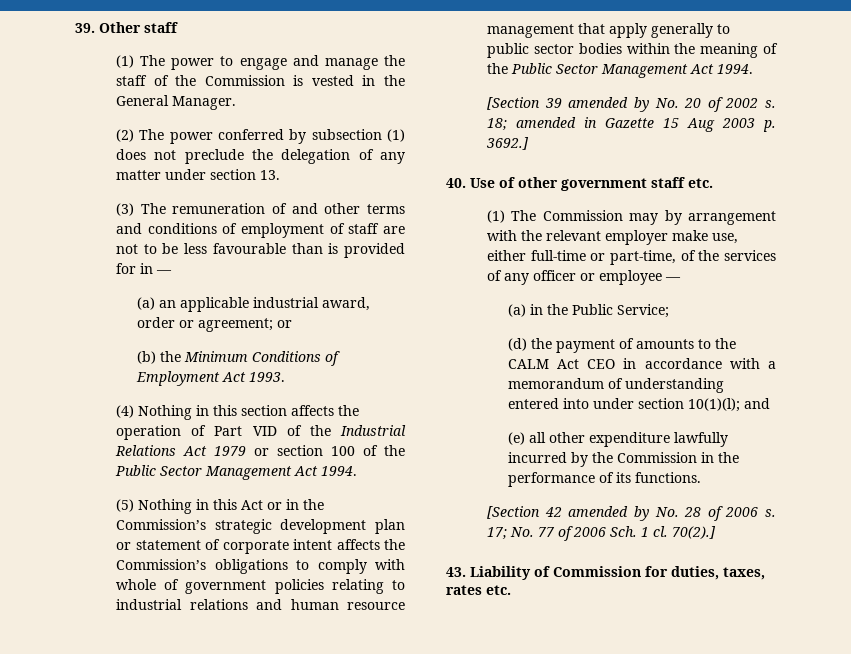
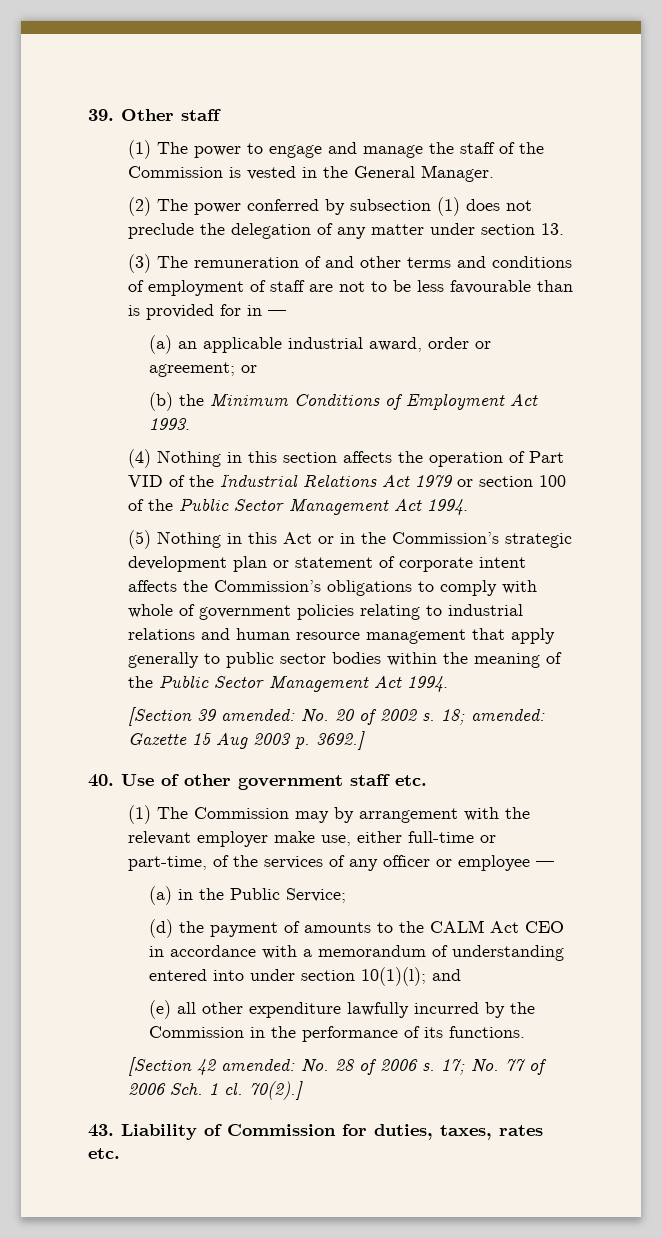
[568,97,649,112] amended by -> [221,708,296,721] amended:
[516,117,598,128] amended in -> [471,708,546,721] amended:
[568,506,649,521] amended by -> [221,1058,296,1071] amended:

